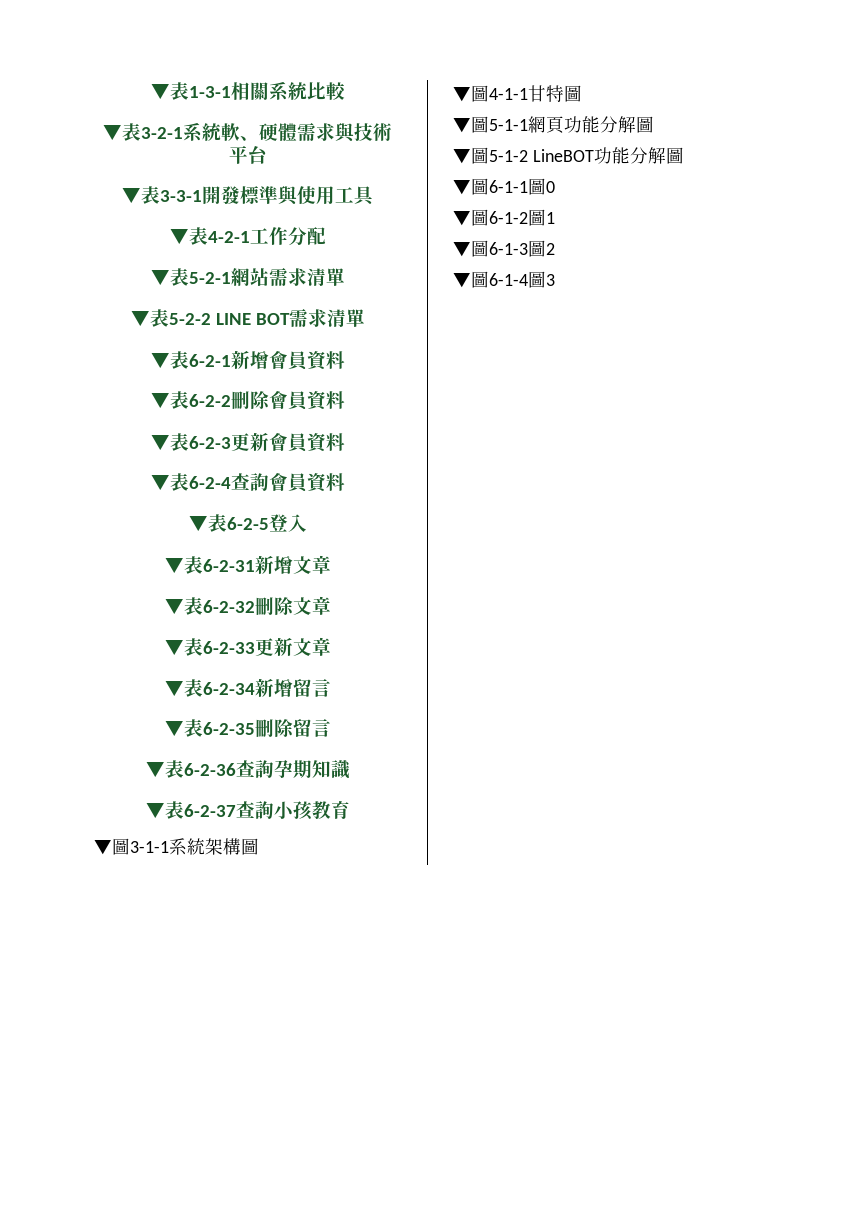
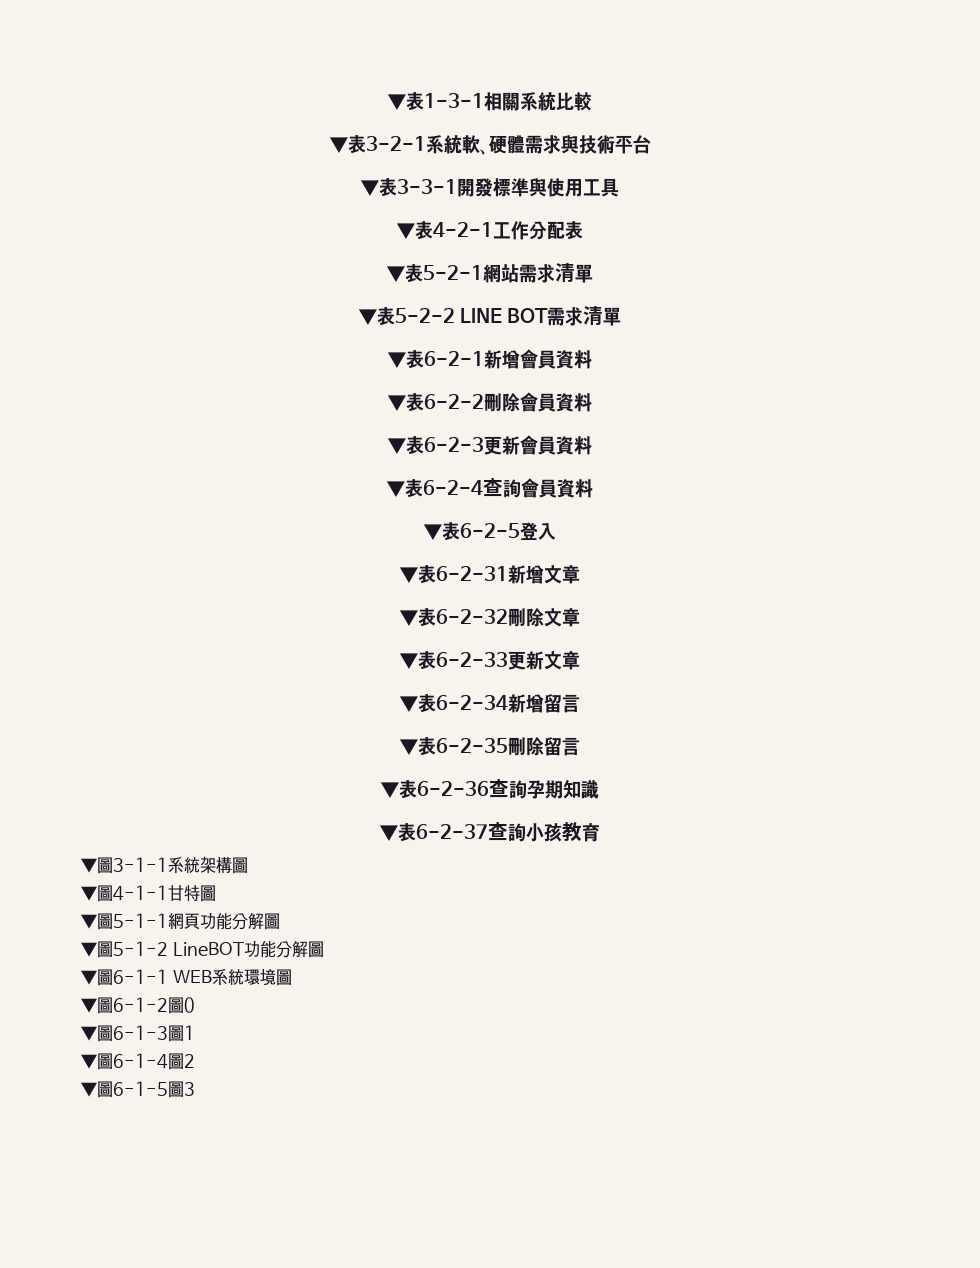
(326, 236) none -> [565,221,583,240] 表
(528, 186) none -> [172,969,292,986] [81,997,168,1014] WEB系統環境圖 // ▼圖6-1-2
[489,211,528,224] 6-1-2 -> [113,1025,168,1040] 6-1-3
[489,242,528,255] 6-1-3 -> [113,1053,168,1069] 6-1-4
[489,273,528,286] 6-1-4 -> [113,1081,168,1096] 6-1-5

